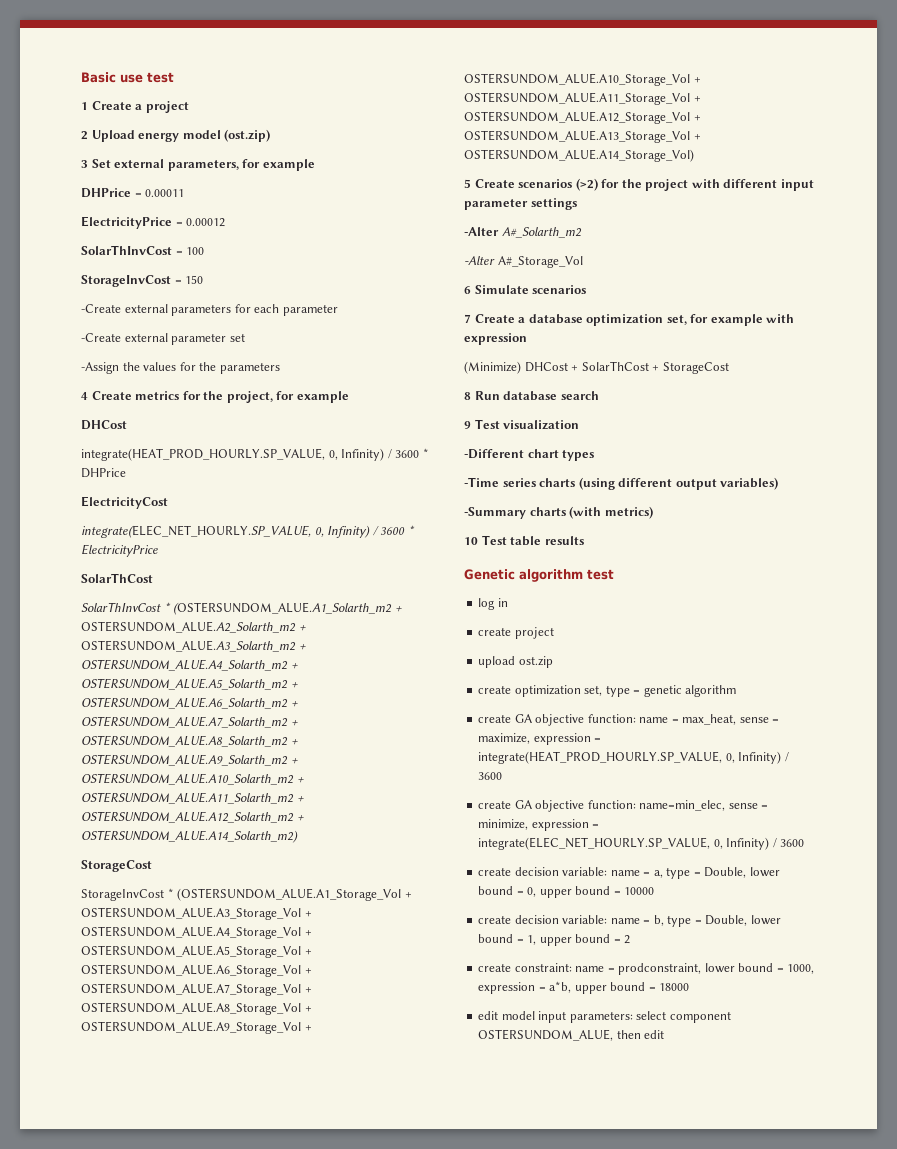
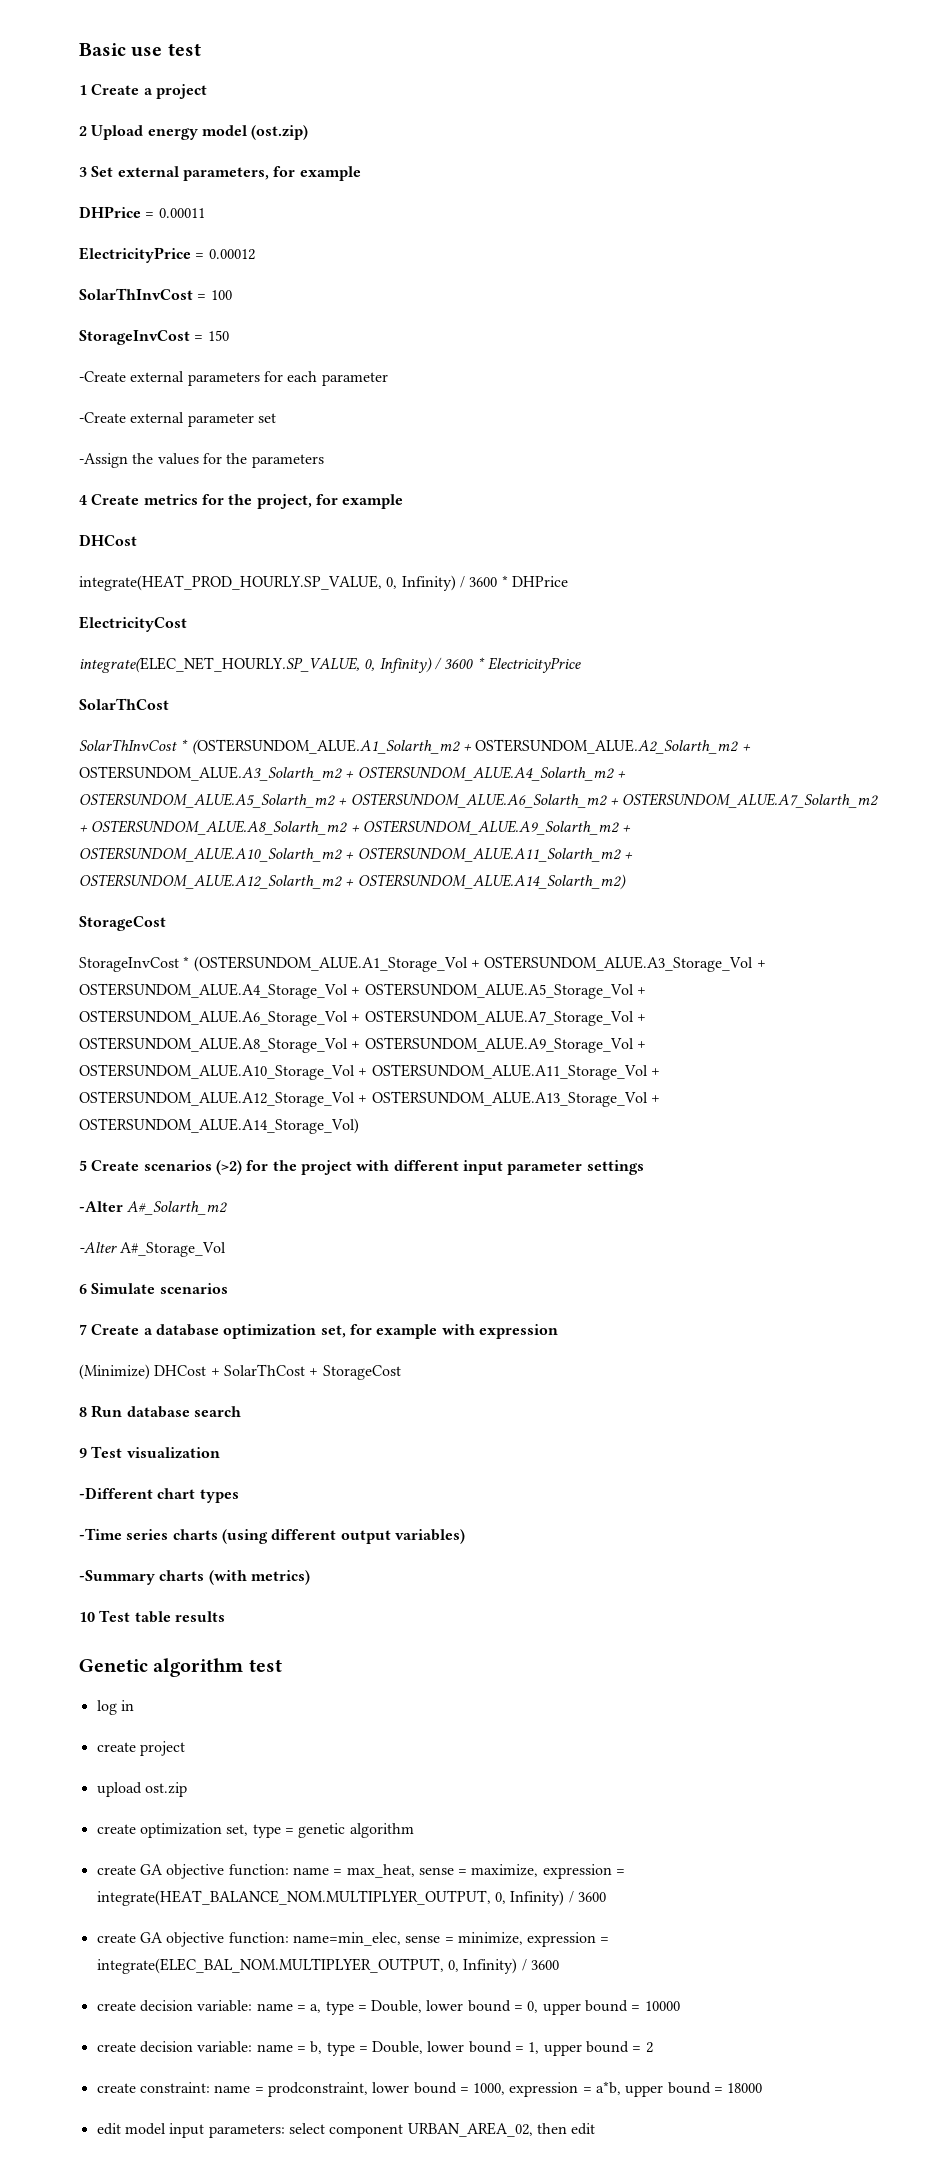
[478,751,723,764] integrate(HEAT_PROD_HOURLY.SP_VALUE, -> [96,1890,491,1906] integrate(HEAT_BALANCE_NOM.MULTIPLYER_OUTPUT,
[478,837,711,850] integrate(ELEC_NET_HOURLY.SP_VALUE, -> [96,1958,444,1974] integrate(ELEC_BAL_NOM.MULTIPLYER_OUTPUT,
[478,1029,614,1041] OSTERSUNDOM_ALUE, -> [407,2122,533,2137] URBAN_AREA_02,

